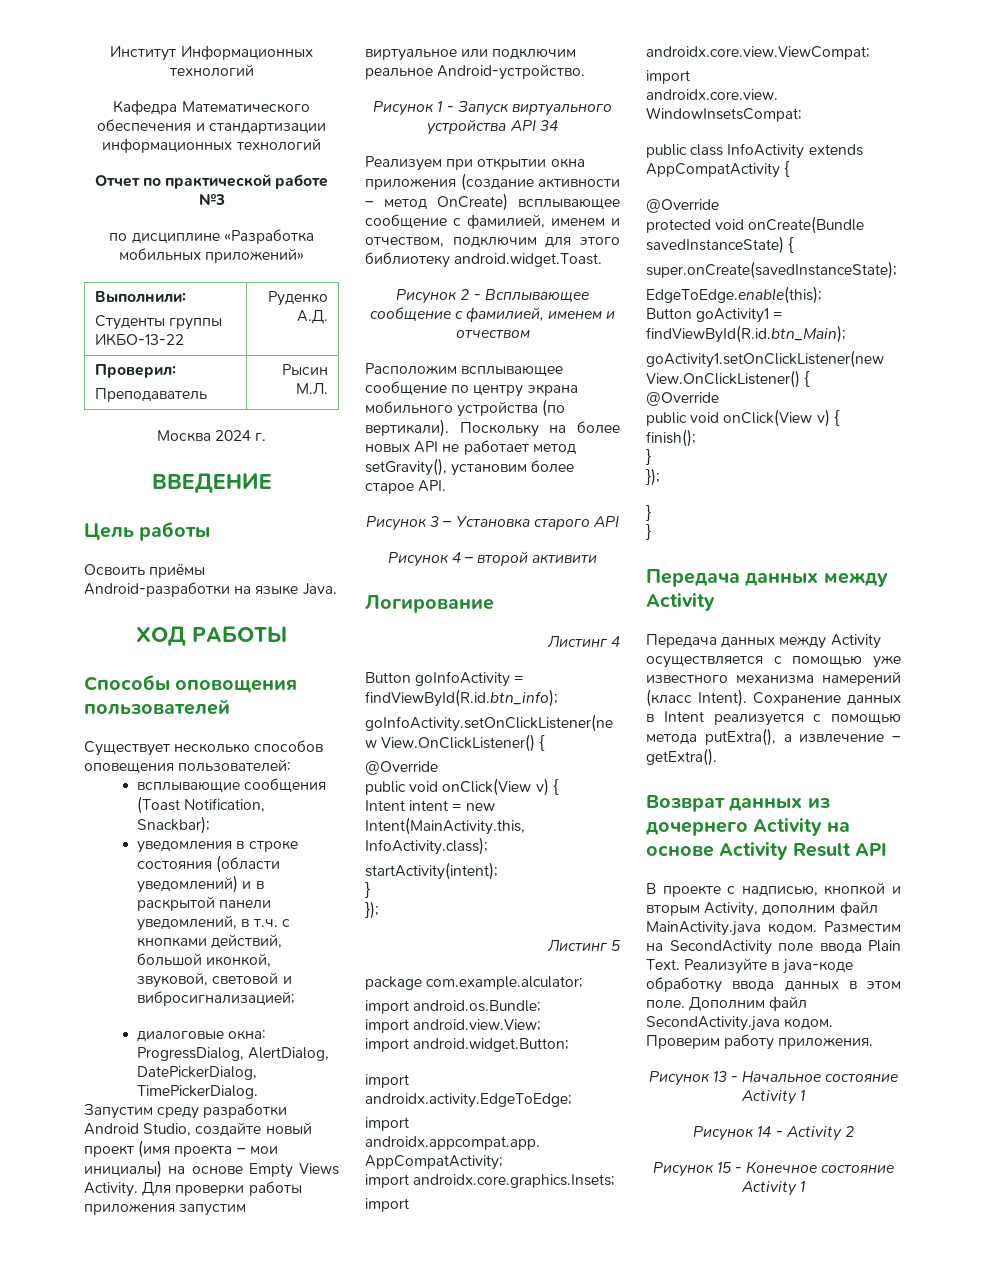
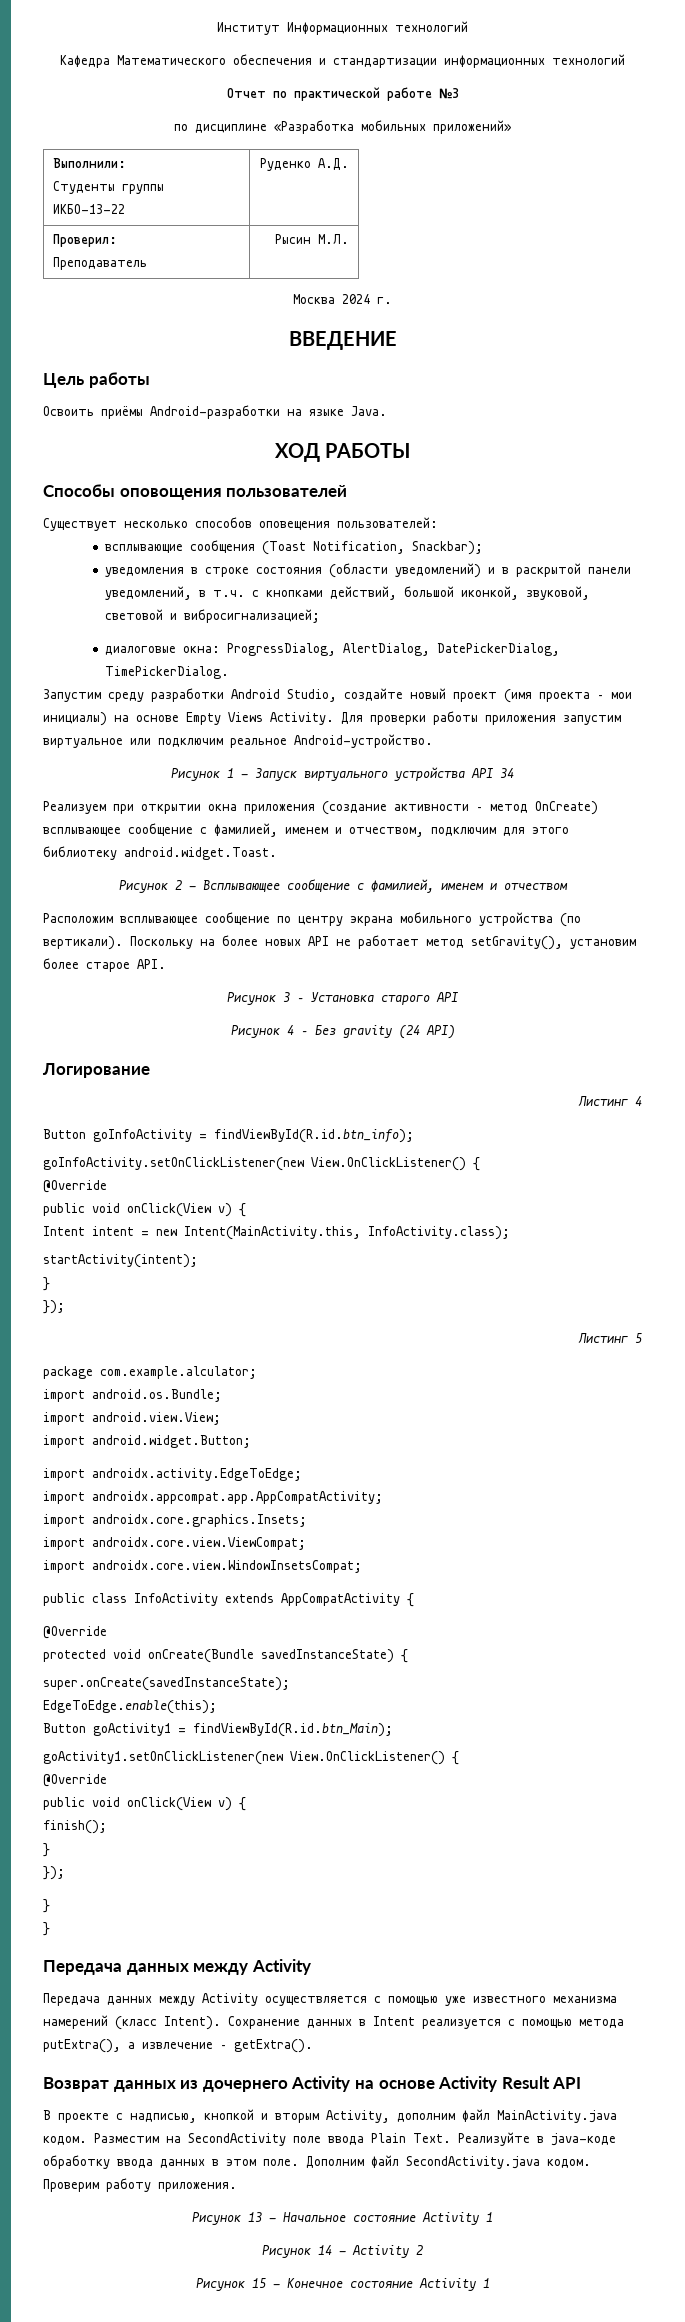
[477,551,598,566] второй активити -> [314,1025,455,1039] Без gravity (24 API)

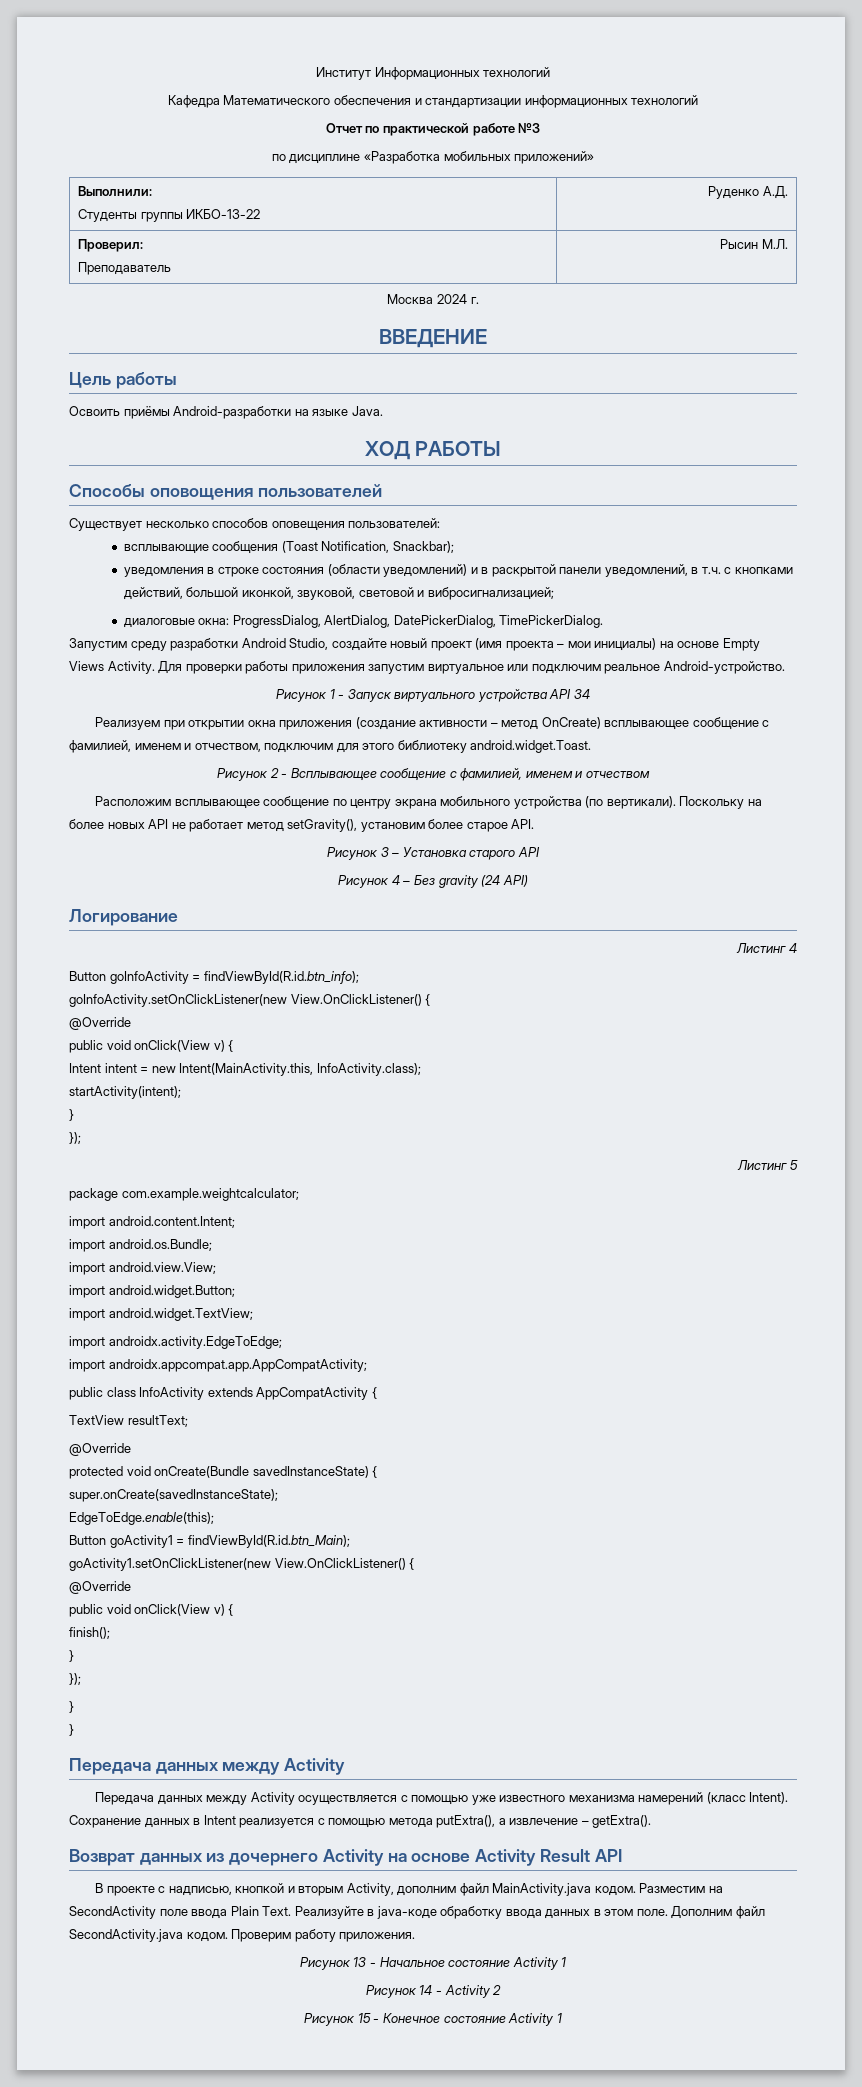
[100,1366,257,1379] com.example.alculator; -> [121,1188,299,1201] [69,1216,235,1229] com.example.weightcalculator; // import android.content.Intent;
(251, 1441) none -> [69,1308,253,1321] // import android.widget.TextView;
[43,1514,307,1527] [43,1537,306,1550] [43,1560,362,1573] // import androidx.core.graphics.Insets; // import androidx.core.view.ViewCompat; // import androidx.core.view.WindowInsetsCompat; -> (367, 1365) none
(414, 1600) none -> [69,1415,188,1427] // TextView resultText;

